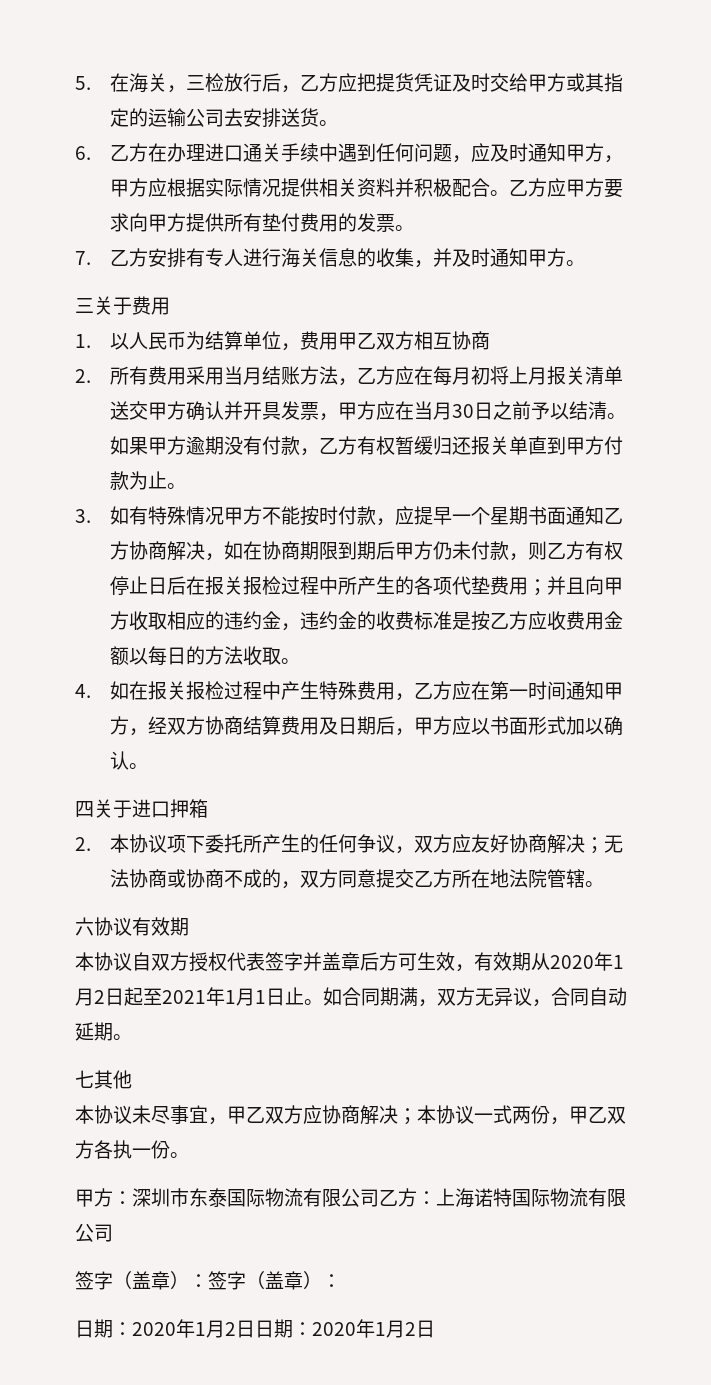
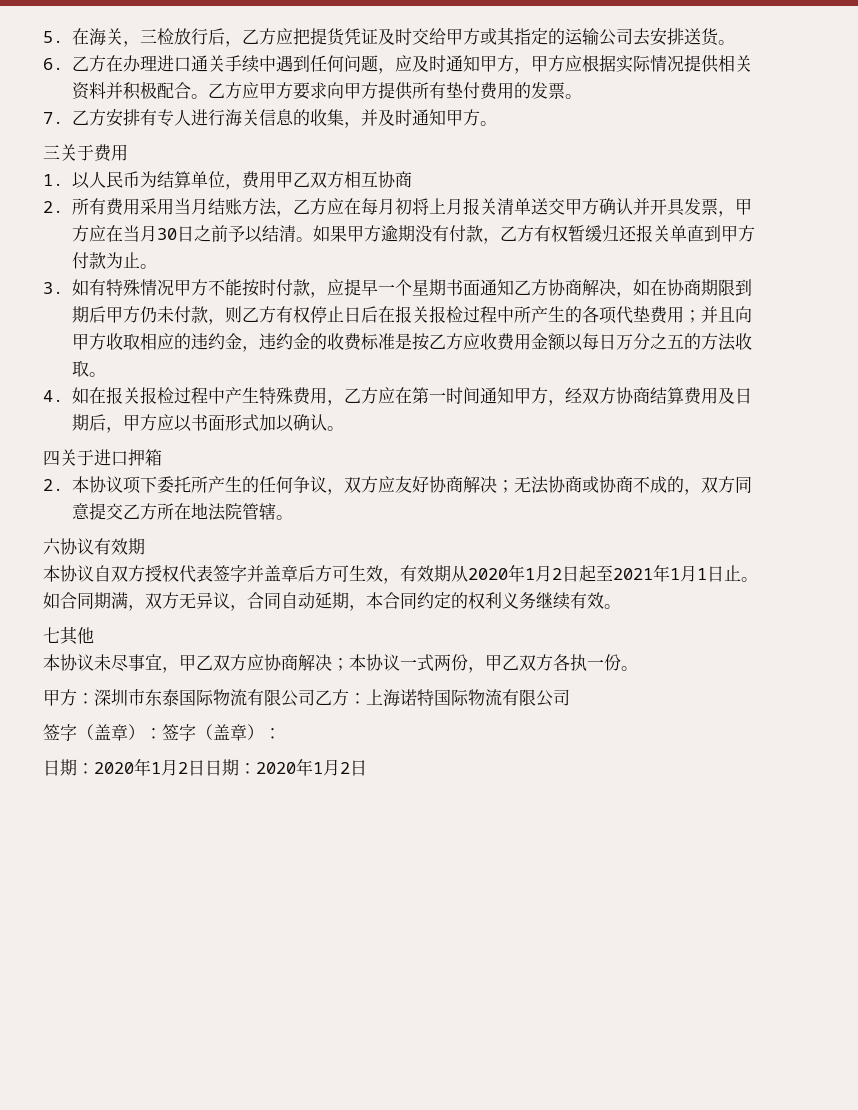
(187, 656) none -> [615,333,684,350] 万分之五
(113, 1031) none -> [349,592,604,611] ，本合同约定的权利义务继续有效

